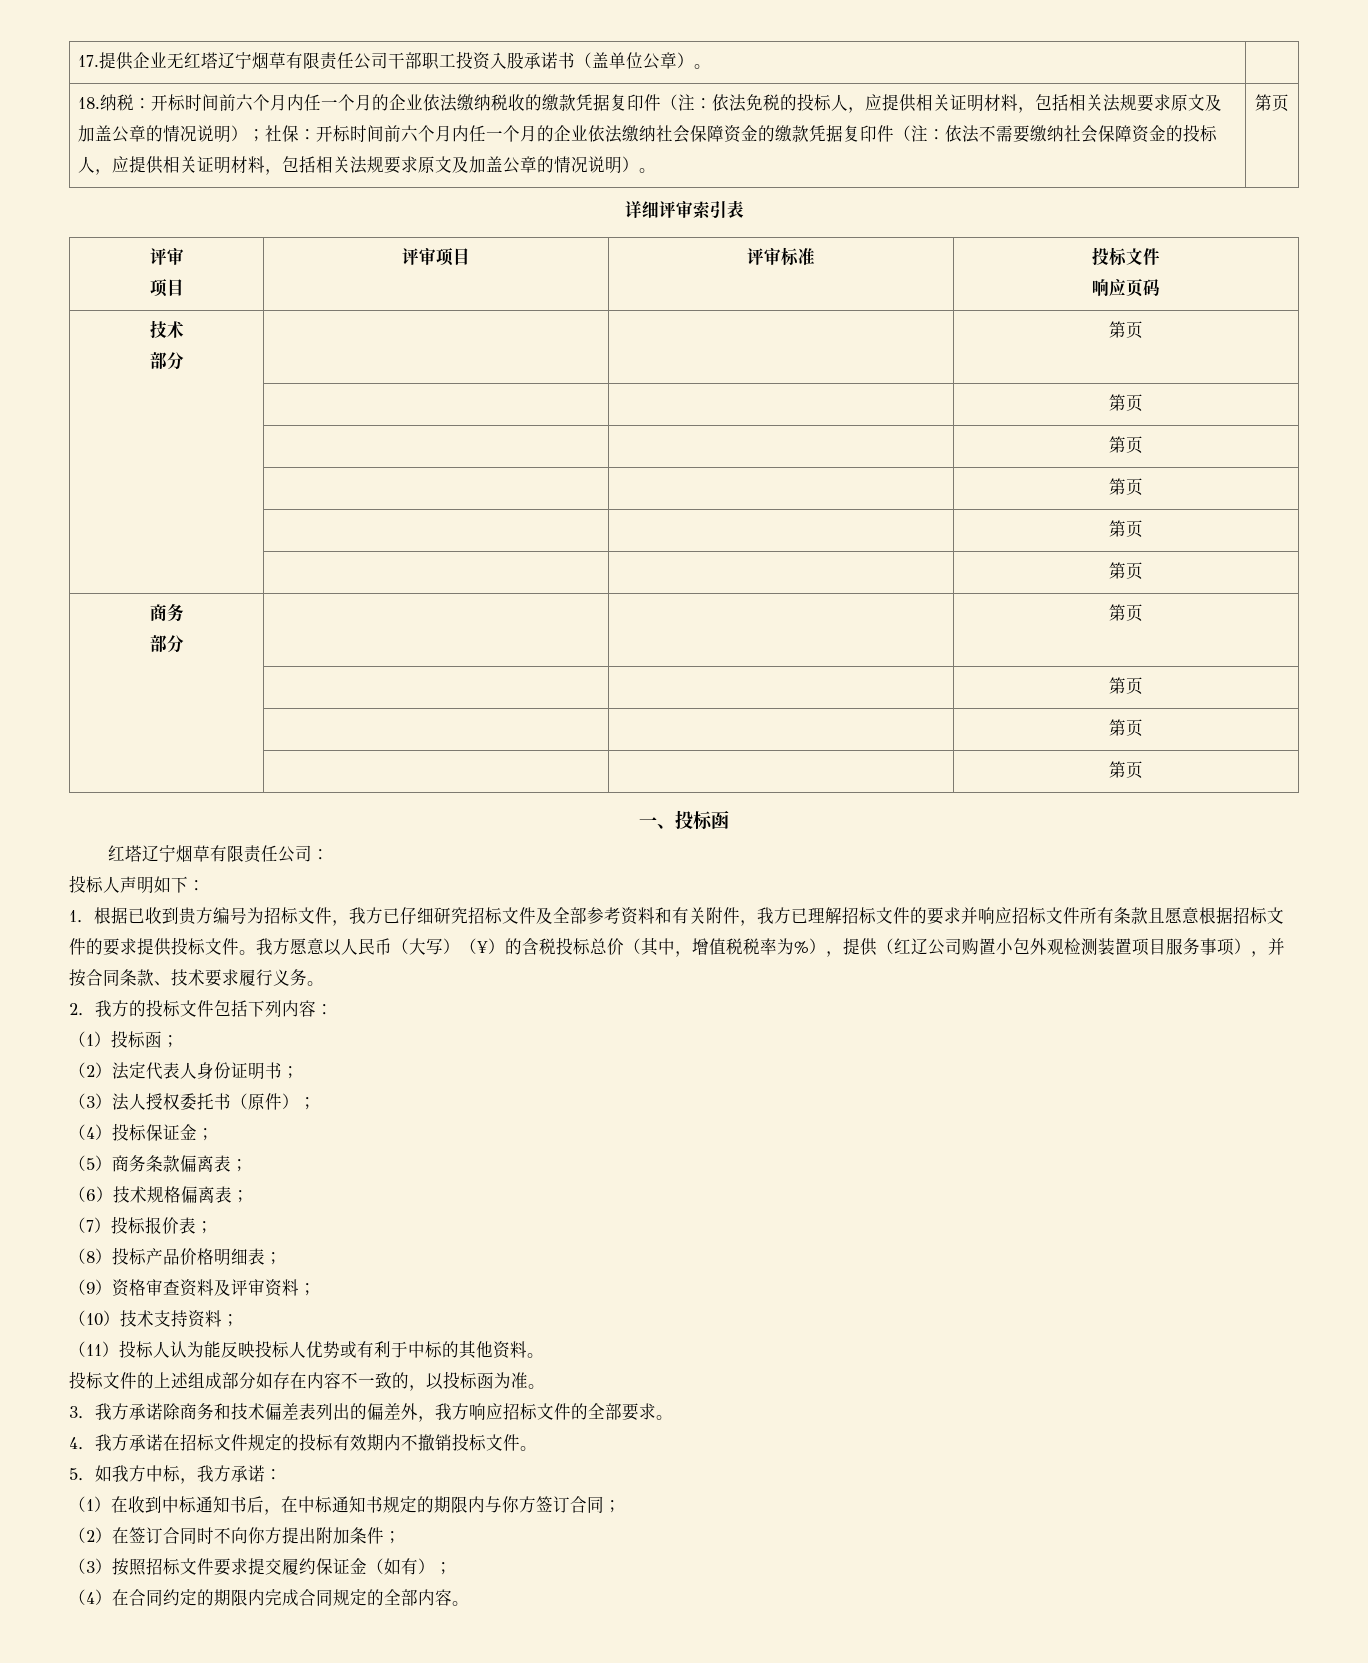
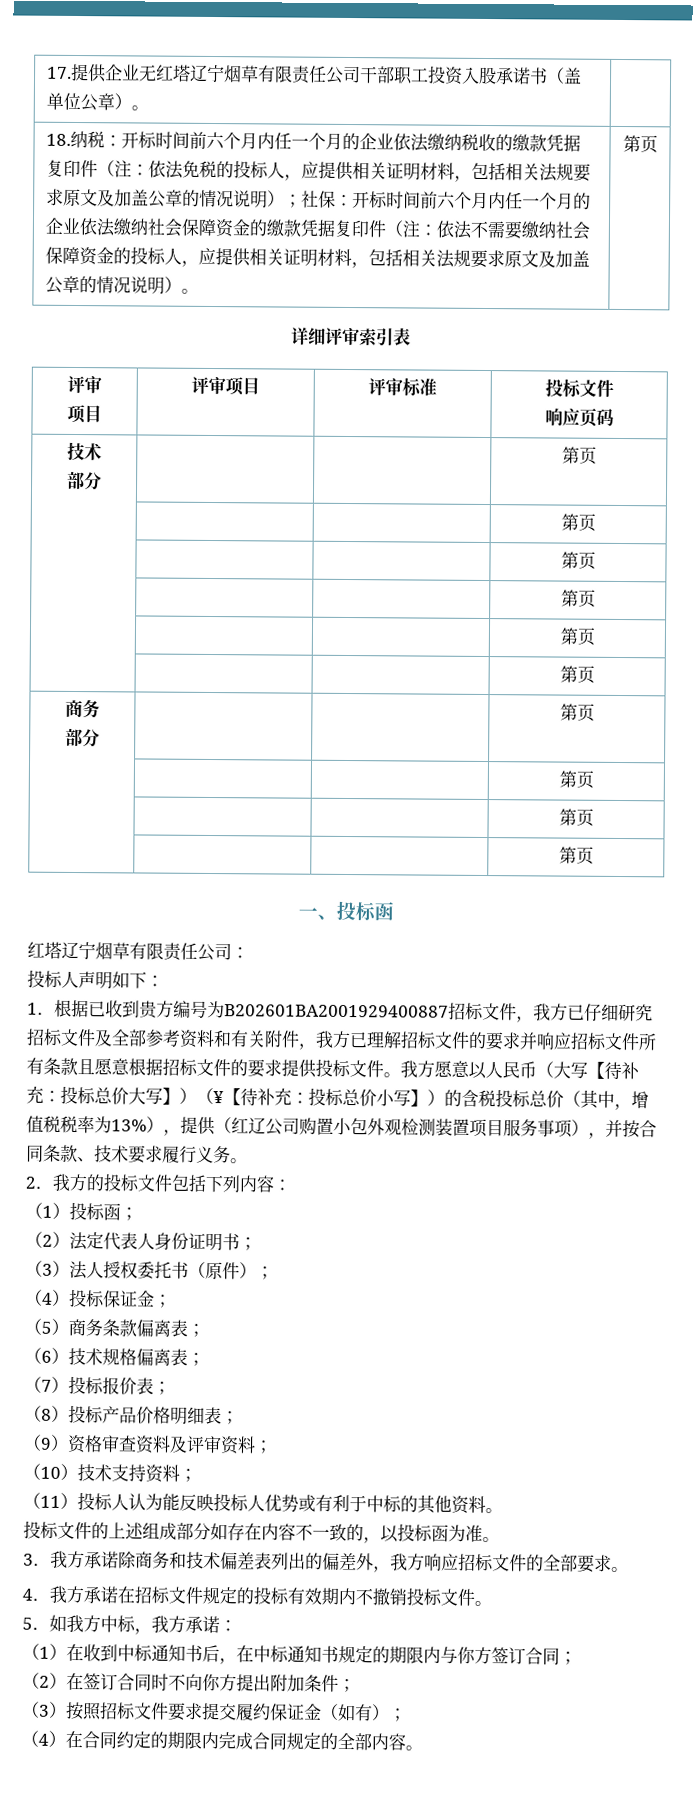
(264, 915) none -> [224,1004,449,1018] B202601BA2001929400887
[443,938,488,954] ）（¥ -> [587,1061,639,1080] [26,1085,428,1107] 【待补充：投标总价大写】）（¥【待补充：投标总价小写】
[794,941,809,954] % -> [111,1119,147,1132] 13%

